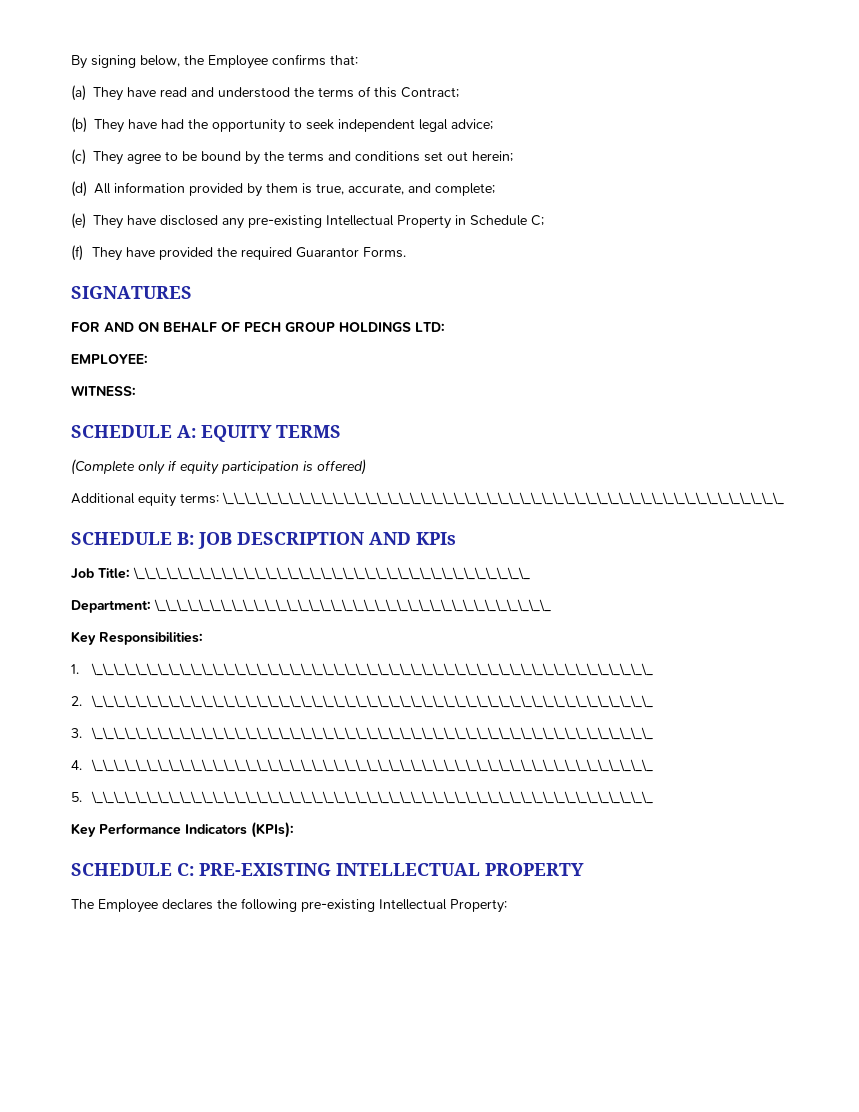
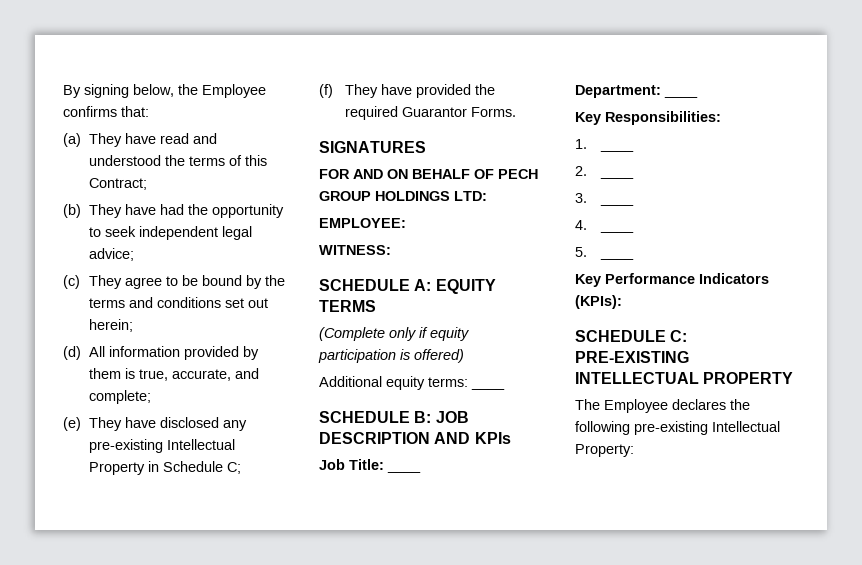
[222,492,784,505] \_\_\_\_\_\_\_\_\_\_\_\_\_\_\_\_\_\_\_\_\_\_\_\_\_\_\_\_\_\_\_\_\_\_\_\_\_\_\_\_\_\_\_\_\_\_\_\_\_\_\_ -> [471,387,505,390] ____
[133,567,530,580] \_\_\_\_\_\_\_\_\_\_\_\_\_\_\_\_\_\_\_\_\_\_\_\_\_\_\_\_\_\_\_\_\_\_\_\_ -> [387,470,421,473] ____
[154,599,551,612] \_\_\_\_\_\_\_\_\_\_\_\_\_\_\_\_\_\_\_\_\_\_\_\_\_\_\_\_\_\_\_\_\_\_\_\_ -> [664,95,698,98] ____
[90,663,653,676] \_\_\_\_\_\_\_\_\_\_\_\_\_\_\_\_\_\_\_\_\_\_\_\_\_\_\_\_\_\_\_\_\_\_\_\_\_\_\_\_\_\_\_\_\_\_\_\_\_\_\_ -> [600,149,635,152] ____
[90,695,653,708] \_\_\_\_\_\_\_\_\_\_\_\_\_\_\_\_\_\_\_\_\_\_\_\_\_\_\_\_\_\_\_\_\_\_\_\_\_\_\_\_\_\_\_\_\_\_\_\_\_\_\_ -> [600,176,635,179] ____
[90,727,653,740] \_\_\_\_\_\_\_\_\_\_\_\_\_\_\_\_\_\_\_\_\_\_\_\_\_\_\_\_\_\_\_\_\_\_\_\_\_\_\_\_\_\_\_\_\_\_\_\_\_\_\_ -> [600,203,635,206] ____
[90,759,653,772] \_\_\_\_\_\_\_\_\_\_\_\_\_\_\_\_\_\_\_\_\_\_\_\_\_\_\_\_\_\_\_\_\_\_\_\_\_\_\_\_\_\_\_\_\_\_\_\_\_\_\_ -> [600,230,635,233] ____
[90,791,653,804] \_\_\_\_\_\_\_\_\_\_\_\_\_\_\_\_\_\_\_\_\_\_\_\_\_\_\_\_\_\_\_\_\_\_\_\_\_\_\_\_\_\_\_\_\_\_\_\_\_\_\_ -> [600,257,635,260] ____

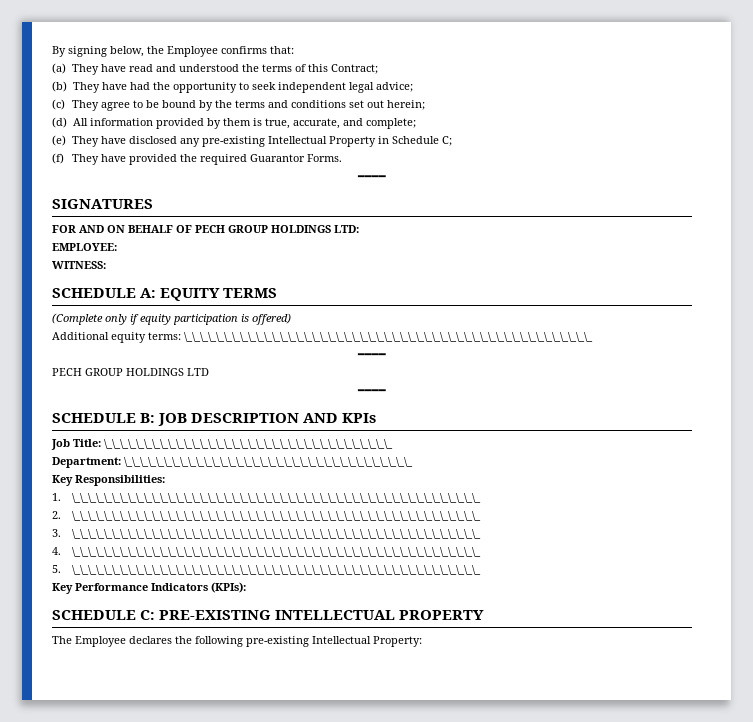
(517, 112) none -> [357,175,386,180] // ━━━━
[471,387,505,390] ____ -> [184,332,593,342] [357,353,386,358] [52,368,209,376] [357,389,386,394] \_\_\_\_\_\_\_\_\_\_\_\_\_\_\_\_\_\_\_\_\_\_\_\_\_\_\_\_\_\_\_\_\_\_\_\_\_\_\_\_\_\_\_\_\_\_\_\_\_\_\_ // ━━━━ // PECH GROUP HOLDINGS LTD // ━━━━
[387,470,421,473] ____ -> [104,439,393,449] \_\_\_\_\_\_\_\_\_\_\_\_\_\_\_\_\_\_\_\_\_\_\_\_\_\_\_\_\_\_\_\_\_\_\_\_
[664,95,698,98] ____ -> [124,457,413,467] \_\_\_\_\_\_\_\_\_\_\_\_\_\_\_\_\_\_\_\_\_\_\_\_\_\_\_\_\_\_\_\_\_\_\_\_
[600,149,635,152] ____ -> [71,493,481,503] \_\_\_\_\_\_\_\_\_\_\_\_\_\_\_\_\_\_\_\_\_\_\_\_\_\_\_\_\_\_\_\_\_\_\_\_\_\_\_\_\_\_\_\_\_\_\_\_\_\_\_
[600,176,635,179] ____ -> [71,511,481,521] \_\_\_\_\_\_\_\_\_\_\_\_\_\_\_\_\_\_\_\_\_\_\_\_\_\_\_\_\_\_\_\_\_\_\_\_\_\_\_\_\_\_\_\_\_\_\_\_\_\_\_
[600,203,635,206] ____ -> [71,529,481,539] \_\_\_\_\_\_\_\_\_\_\_\_\_\_\_\_\_\_\_\_\_\_\_\_\_\_\_\_\_\_\_\_\_\_\_\_\_\_\_\_\_\_\_\_\_\_\_\_\_\_\_
[600,230,635,233] ____ -> [71,547,481,557] \_\_\_\_\_\_\_\_\_\_\_\_\_\_\_\_\_\_\_\_\_\_\_\_\_\_\_\_\_\_\_\_\_\_\_\_\_\_\_\_\_\_\_\_\_\_\_\_\_\_\_
[600,257,635,260] ____ -> [71,565,481,575] \_\_\_\_\_\_\_\_\_\_\_\_\_\_\_\_\_\_\_\_\_\_\_\_\_\_\_\_\_\_\_\_\_\_\_\_\_\_\_\_\_\_\_\_\_\_\_\_\_\_\_

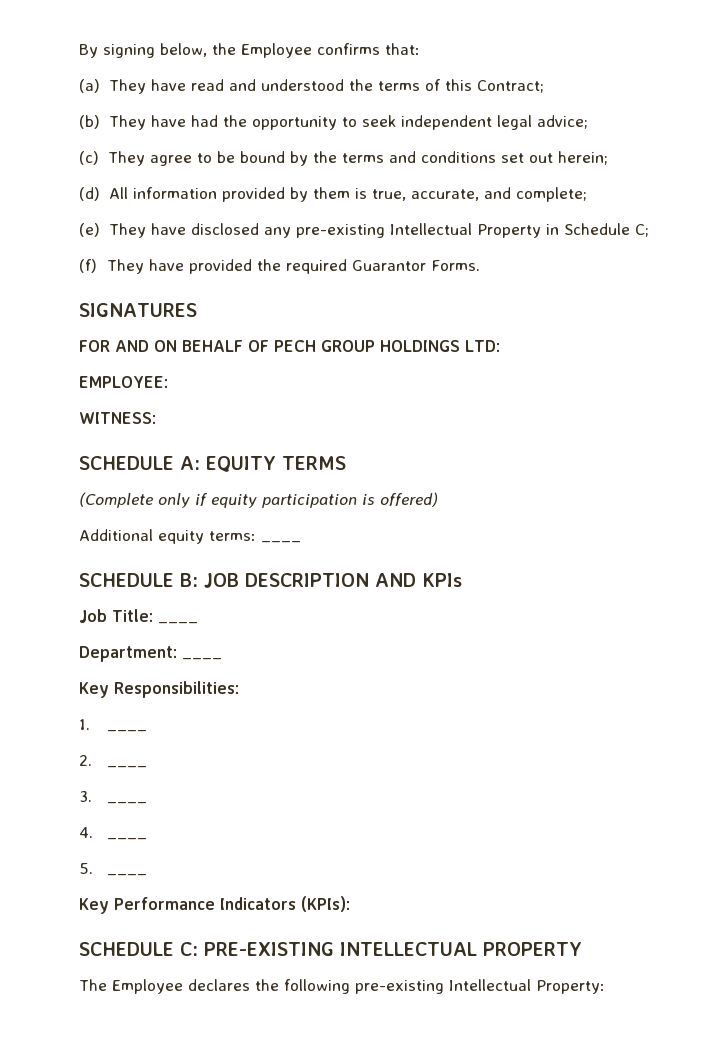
[357,175,386,180] // ━━━━ -> (480, 265) none
[184,332,593,342] [357,353,386,358] [52,368,209,376] [357,389,386,394] \_\_\_\_\_\_\_\_\_\_\_\_\_\_\_\_\_\_\_\_\_\_\_\_\_\_\_\_\_\_\_\_\_\_\_\_\_\_\_\_\_\_\_\_\_\_\_\_\_\_\_ // ━━━━ // PECH GROUP HOLDINGS LTD // ━━━━ -> [261,541,301,543] ____
[104,439,393,449] \_\_\_\_\_\_\_\_\_\_\_\_\_\_\_\_\_\_\_\_\_\_\_\_\_\_\_\_\_\_\_\_\_\_\_\_ -> [158,622,198,624] ____
[124,457,413,467] \_\_\_\_\_\_\_\_\_\_\_\_\_\_\_\_\_\_\_\_\_\_\_\_\_\_\_\_\_\_\_\_\_\_\_\_ -> [182,658,222,660] ____
[71,493,481,503] \_\_\_\_\_\_\_\_\_\_\_\_\_\_\_\_\_\_\_\_\_\_\_\_\_\_\_\_\_\_\_\_\_\_\_\_\_\_\_\_\_\_\_\_\_\_\_\_\_\_\_ -> [106,730,147,732] ____
[71,511,481,521] \_\_\_\_\_\_\_\_\_\_\_\_\_\_\_\_\_\_\_\_\_\_\_\_\_\_\_\_\_\_\_\_\_\_\_\_\_\_\_\_\_\_\_\_\_\_\_\_\_\_\_ -> [106,766,147,768] ____
[71,529,481,539] \_\_\_\_\_\_\_\_\_\_\_\_\_\_\_\_\_\_\_\_\_\_\_\_\_\_\_\_\_\_\_\_\_\_\_\_\_\_\_\_\_\_\_\_\_\_\_\_\_\_\_ -> [106,802,147,804] ____
[71,547,481,557] \_\_\_\_\_\_\_\_\_\_\_\_\_\_\_\_\_\_\_\_\_\_\_\_\_\_\_\_\_\_\_\_\_\_\_\_\_\_\_\_\_\_\_\_\_\_\_\_\_\_\_ -> [106,838,147,840] ____
[71,565,481,575] \_\_\_\_\_\_\_\_\_\_\_\_\_\_\_\_\_\_\_\_\_\_\_\_\_\_\_\_\_\_\_\_\_\_\_\_\_\_\_\_\_\_\_\_\_\_\_\_\_\_\_ -> [106,874,147,876] ____

